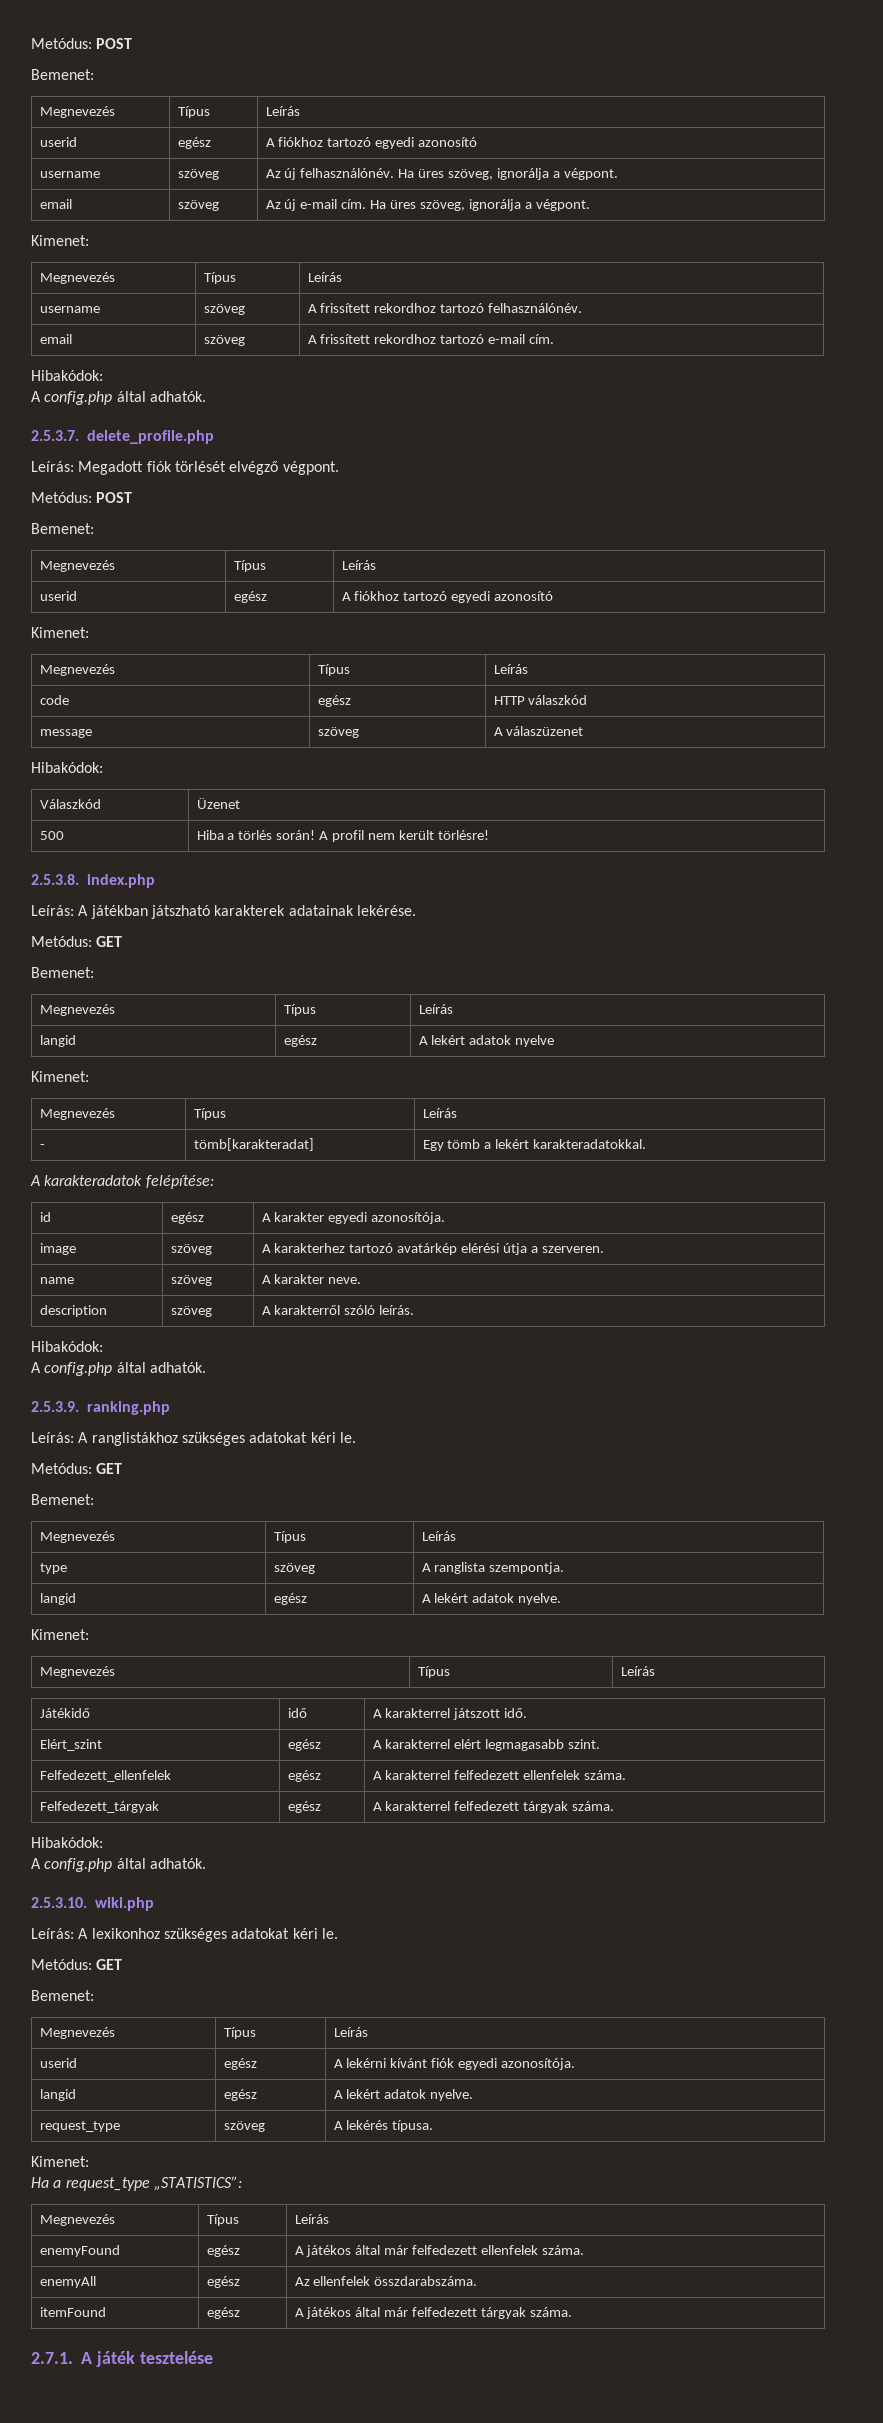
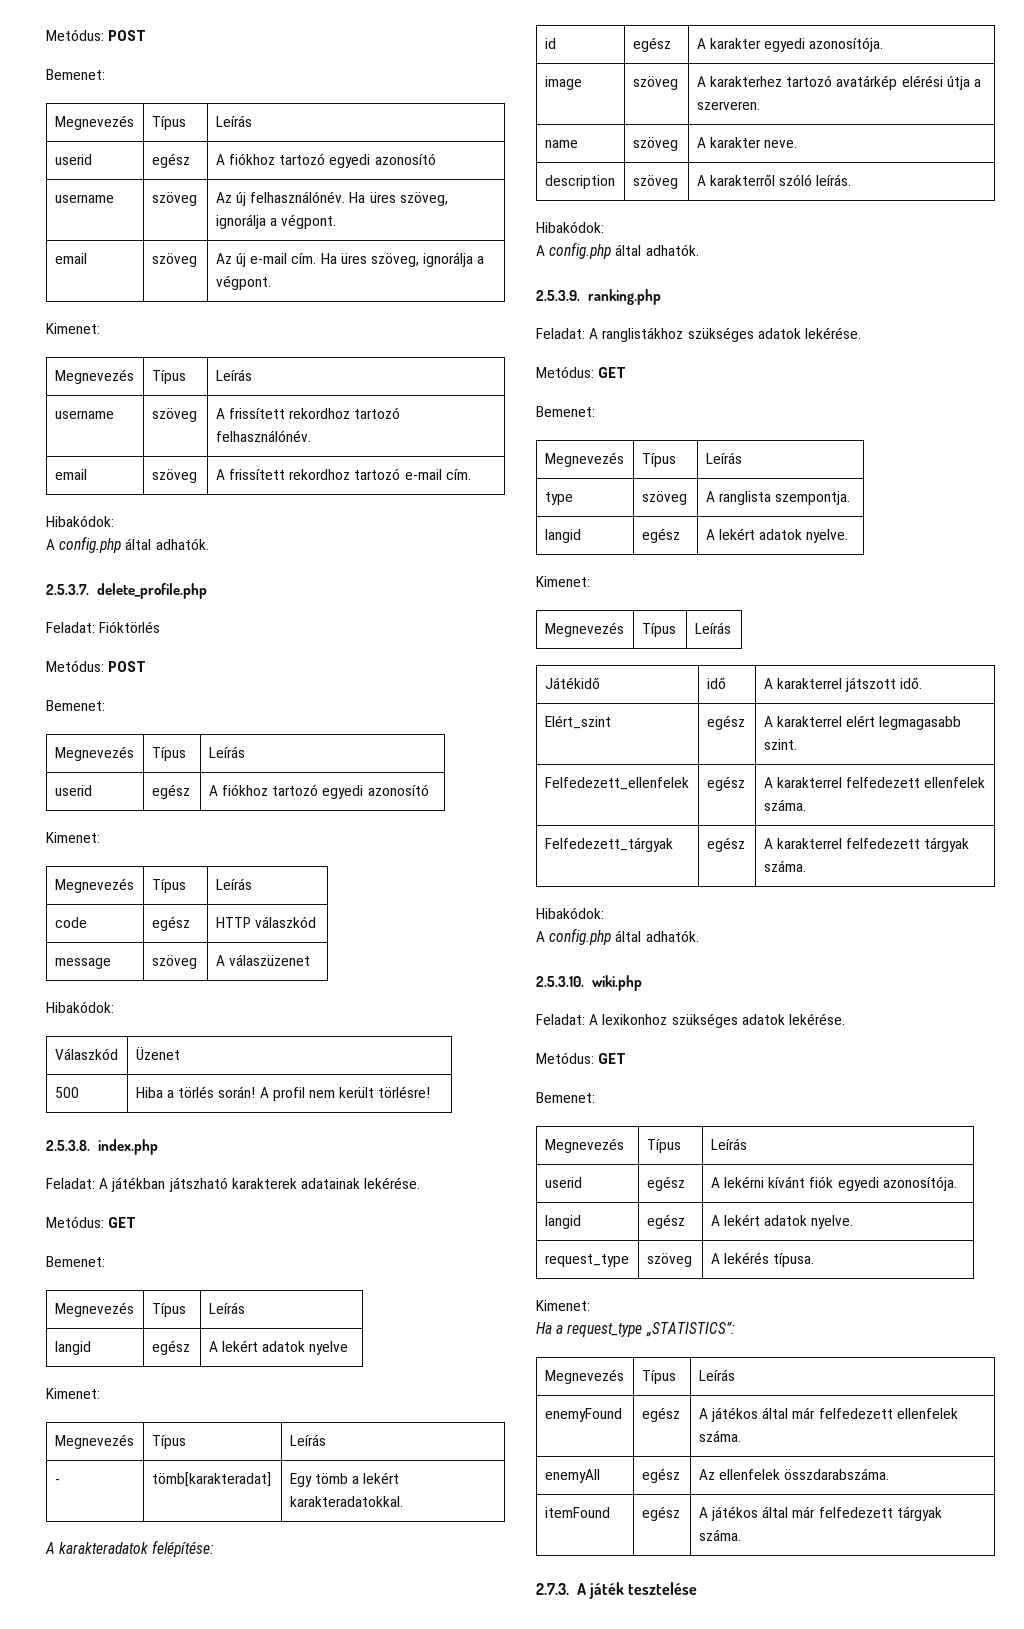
[31,461,339,475] Leírás: Megadott fiók törlését elvégző végpont. -> [46,621,161,633] Feladat: Fióktörlés
[31,905,74,916] Leírás: -> [46,1178,95,1189] Feladat:
[31,1432,74,1443] Leírás: -> [536,328,585,339] Feladat:
[249,1432,356,1443] adatokat kéri le. -> [757,327,861,339] adatok lekérése.
[31,1928,74,1939] Leírás: -> [536,1014,585,1025] Feladat:
[231,1928,338,1939] adatokat kéri le. -> [741,1013,845,1025] adatok lekérése.
[31,2352,73,2364] 2.7.1. -> [536,1583,569,1595] 2.7.3.

